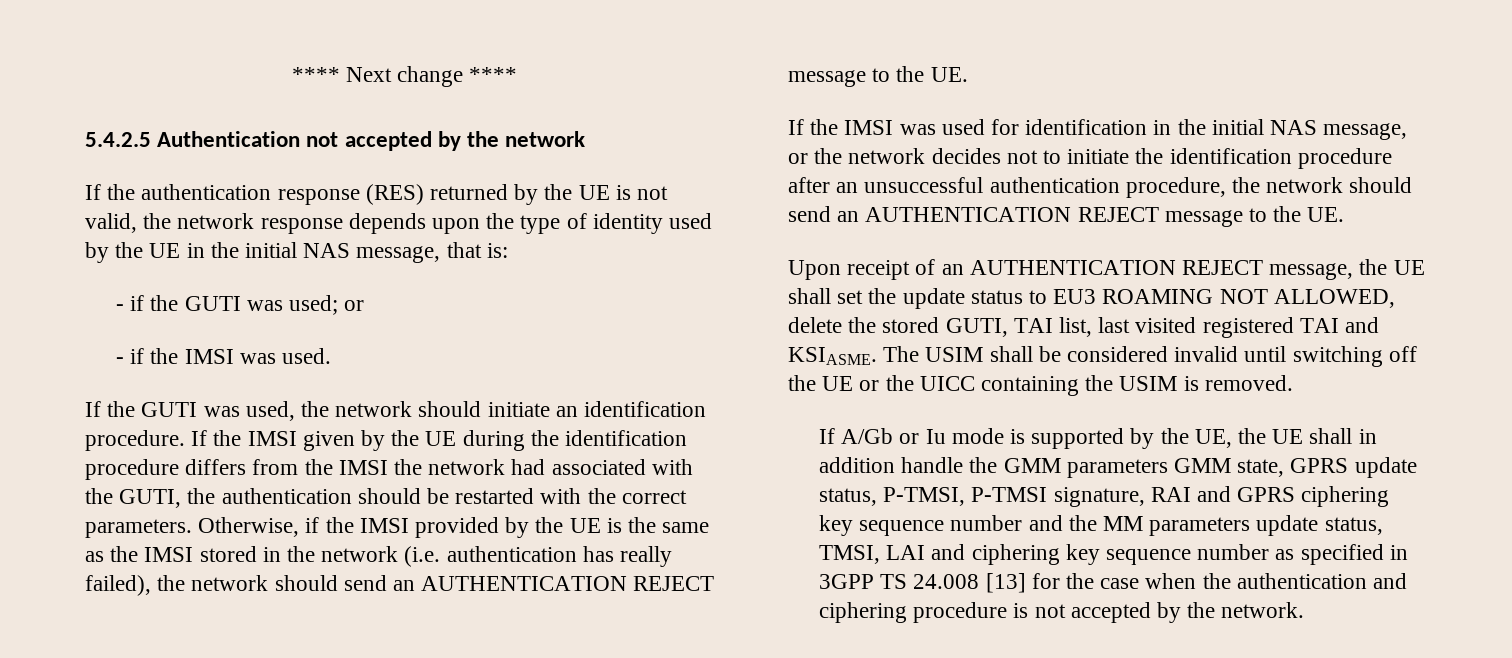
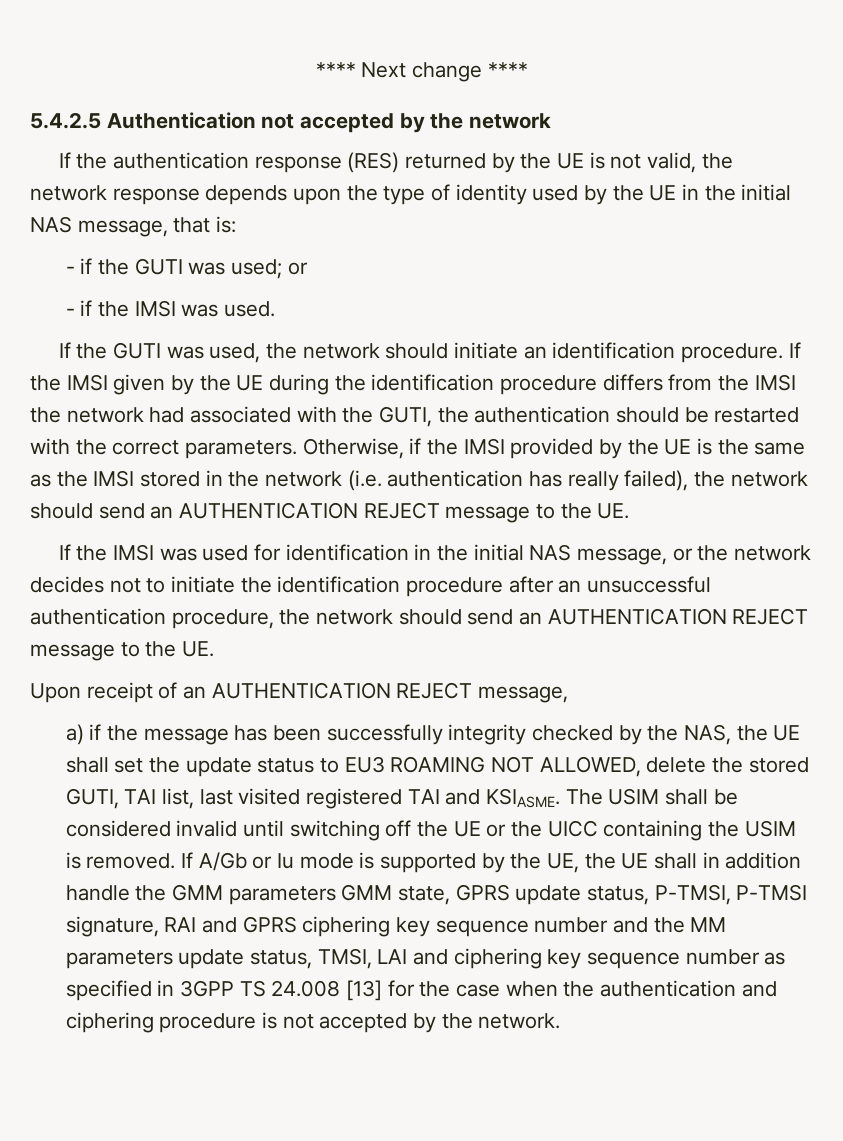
(1354, 271) none -> [65,724,732,745] // a) if the message has been successfully integrity checked by the NAS,
(1293, 383) // -> (176, 861) none

